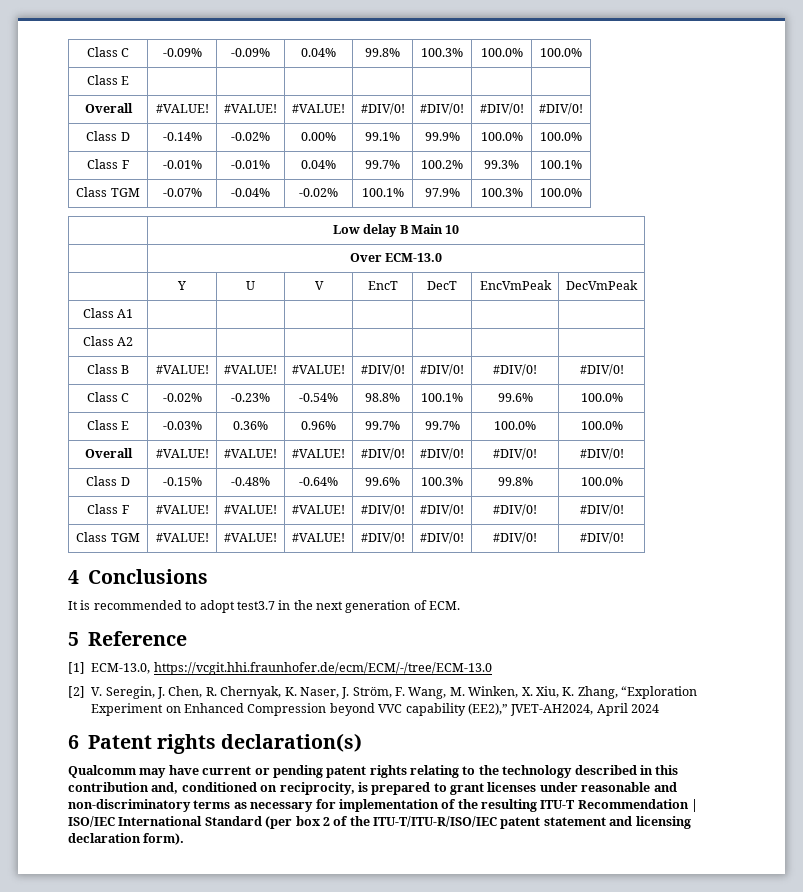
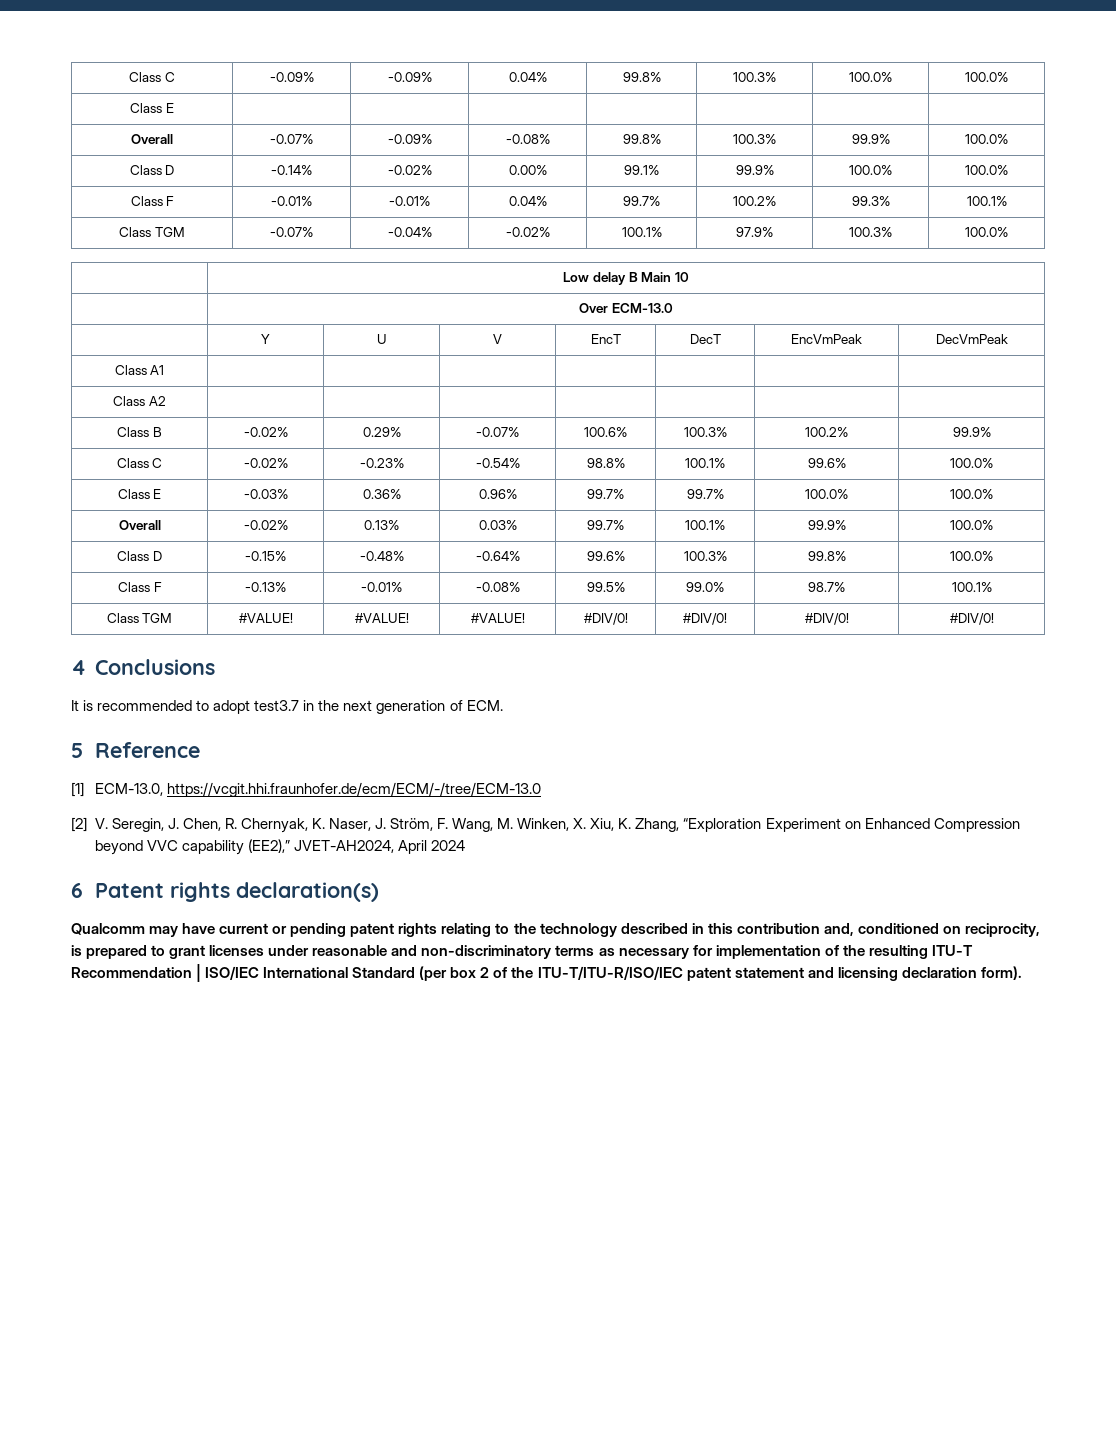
[155,104,209,113] [224,104,277,113] [292,104,345,113] [360,103,405,115] [420,103,465,115] [479,103,524,115] [539,103,583,115] #VALUE! | #VALUE! | #VALUE! | #DIV/0! | #DIV/0! | #DIV/0! | #DIV/0! -> [270,134,313,144] [387,134,432,144] [505,134,550,144] [622,134,661,144] [733,134,776,144] [851,134,890,144] [965,134,1008,144] -0.07% | -0.09% | -0.08% | 99.8% | 100.3% | 99.9% | 100.0%
[155,365,209,374] [224,365,277,374] [292,365,345,374] [360,364,405,376] [420,364,465,376] [493,364,537,376] [579,364,624,376] #VALUE! | #VALUE! | #VALUE! | #DIV/0! | #DIV/0! | #DIV/0! | #DIV/0! -> [243,427,288,437] [362,427,401,437] [476,427,519,437] [584,427,627,437] [683,427,727,437] [805,427,848,437] [952,427,991,437] -0.02% | 0.29% | -0.07% | 100.6% | 100.3% | 100.2% | 99.9%
[155,449,209,458] [224,449,277,458] [292,449,345,458] [360,448,405,460] [420,448,465,460] [493,448,537,460] [579,448,624,460] #VALUE! | #VALUE! | #VALUE! | #DIV/0! | #DIV/0! | #DIV/0! | #DIV/0! -> [243,520,288,530] [364,520,399,530] [478,520,517,530] [587,520,624,530] [685,520,725,530] [807,520,846,530] [950,520,993,530] -0.02% | 0.13% | 0.03% | 99.7% | 100.1% | 99.9% | 100.0%
[155,505,209,514] [224,505,277,514] [292,505,345,514] [360,504,405,516] [420,504,465,516] [493,504,537,516] [579,504,624,516] #VALUE! | #VALUE! | #VALUE! | #DIV/0! | #DIV/0! | #DIV/0! | #DIV/0! -> [245,582,286,592] [361,582,402,592] [475,582,520,592] [586,582,625,592] [686,582,724,592] [808,582,845,592] [951,582,992,592] -0.13% | -0.01% | -0.08% | 99.5% | 99.0% | 98.7% | 100.1%

